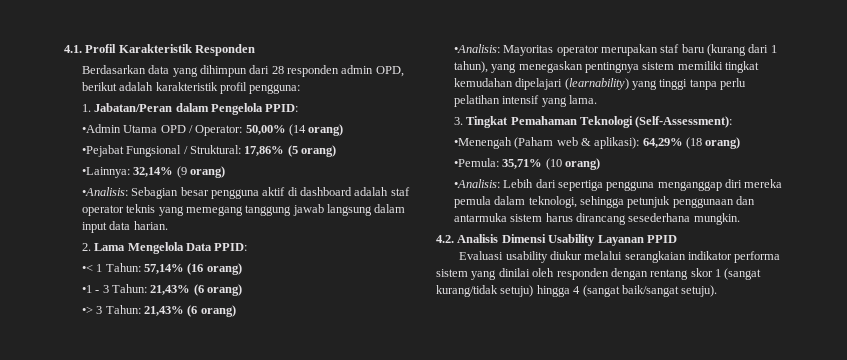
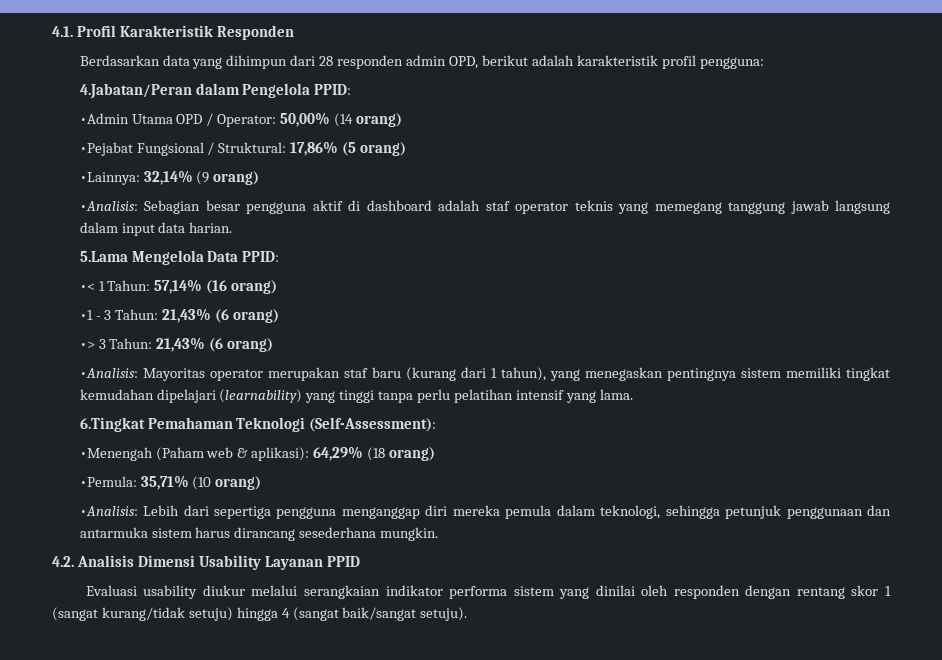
[81,103,173,112] 1. Jabatan/Peran -> [79,83,192,99] 4.Jabatan/Peran
[81,243,126,251] 2. Lama -> [79,251,128,262] 5.Lama
[453,116,509,128] 3. Tingkat -> [79,417,145,432] 6.Tingkat

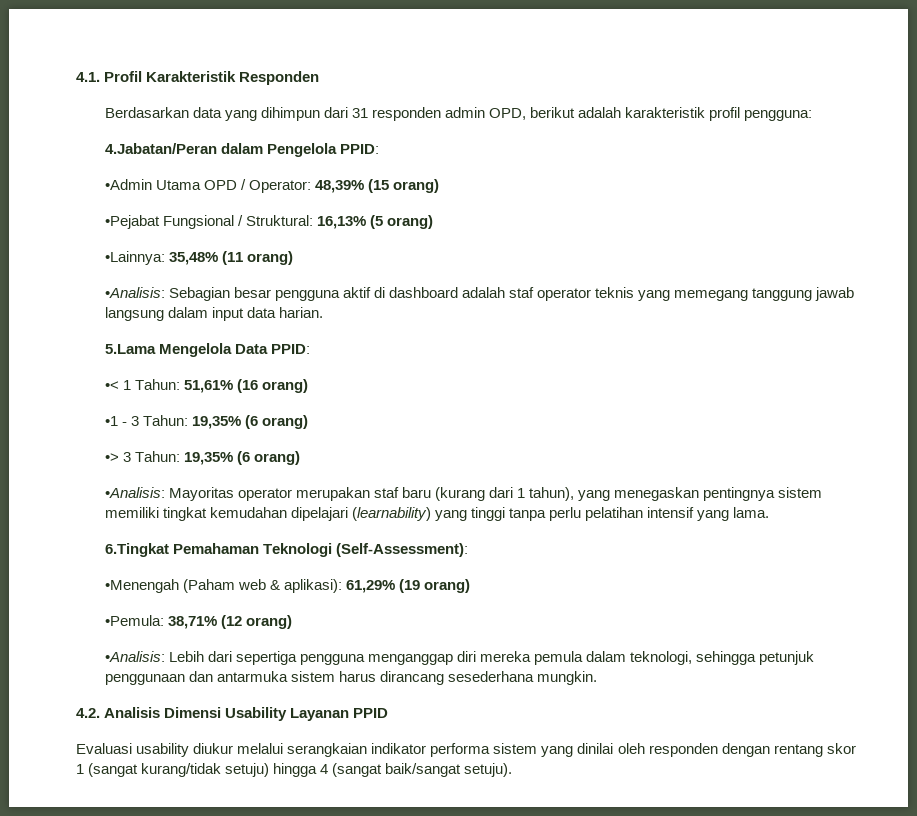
[319,56,334,66] 28 -> [352,108,369,118] 31
[280,112,354,127] 50,00% (14 -> [315,179,390,193] 48,39% (15
[290,141,339,156] 17,86% -> [316,216,366,229] 16,13%
[143,170,210,185] 32,14% (9 -> [168,251,243,265] 35,48% (11
[154,279,203,294] 57,14% -> [183,380,233,393] 51,61%
[162,308,212,323] 21,43% -> [191,416,241,429] 19,35%
[156,337,206,352] 21,43% -> [183,452,233,465] 19,35%
[313,446,386,461] 64,29% (18 -> [346,579,421,593] 61,29% (19
[140,475,212,490] 35,71% (10 -> [167,615,242,629] 38,71% (12

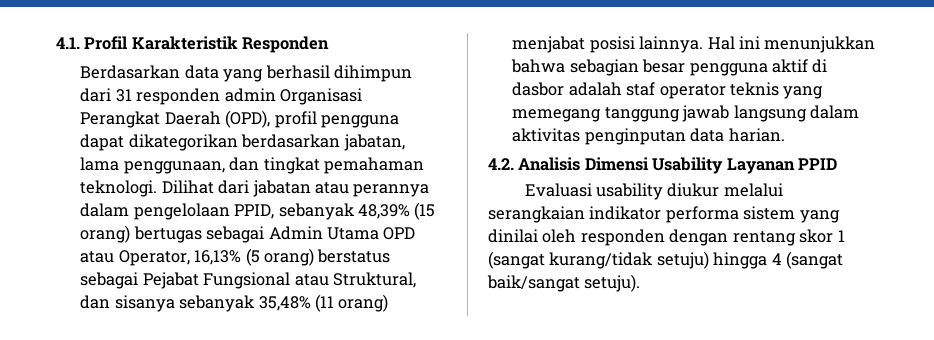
(257, 115) none -> [265,65,330,79] berhasil
[489,107,813,121] [104,143,379,157] [104,179,440,193] [104,215,434,229] [104,251,293,265] [104,287,230,301] OPD, berikut adalah karakteristik profil pengguna: // 4.Jabatan/Peran dalam Pengelola PPID: // •Admin Utama OPD / Operator: 48,39% (15 orang) // •Pejabat Fungsional / Struktural: 16,13% (5 orang) // •Lainnya: 35,48% (11 orang) // •Analisis: Sebagian -> [280,88,363,105] [80,110,400,128] [80,134,405,151] [80,157,425,174] [80,180,430,197] [80,202,436,220] [80,225,416,243] [80,248,391,266] [80,272,417,289] [80,294,389,312] [512,36,876,53] [511,59,639,76] Organisasi Perangkat Daerah (OPD), profil pengguna dapat dikategorikan berdasarkan jabatan, lama penggunaan, dan tingkat pemahaman teknologi. Dilihat dari jabatan atau perannya dalam pengelolaan PPID, sebanyak 48,39% (15 orang) bertugas sebagai Admin Utama OPD atau Operator, 16,13% (5 orang) berstatus sebagai Pejabat Fungsional atau Struktural, dan sisanya sebanyak 35,48% (11 orang) menjabat posisi lainnya. Hal ini menunjukkan bahwa sebagian
[389,287,459,298] dashboard -> [512,82,565,96] dasbor
[211,307,244,321] input -> [512,128,686,145] aktivitas penginputan
[104,343,310,357] [104,379,309,393] [104,415,309,429] [104,451,301,465] [104,487,823,501] [104,507,770,521] [104,543,468,557] [104,579,471,593] [104,615,292,629] [104,651,815,665] [104,671,598,685] // 5.Lama Mengelola Data PPID: // •< 1 Tahun: 51,61% (16 orang) // •1 - 3 Tahun: 19,35% (6 orang) // •> 3 Tahun: 19,35% (6 orang) // •Analisis: Mayoritas operator merupakan staf baru (kurang dari 1 tahun), yang menegaskan pentingnya sistem memiliki tingkat kemudahan dipelajari (learnability) yang tinggi tanpa perlu pelatihan intensif yang lama. // 6.Tingkat Pemahaman Teknologi (Self-Assessment): // •Menengah (Paham web & aplikasi): 61,29% (19 orang) // •Pemula: 38,71% (12 orang) // •Analisis: Lebih dari sepertiga pengguna menganggap diri mereka pemula dalam teknologi, sehingga petunjuk penggunaan dan antarmuka sistem harus dirancang sesederhana mungkin. -> (785, 135) none

